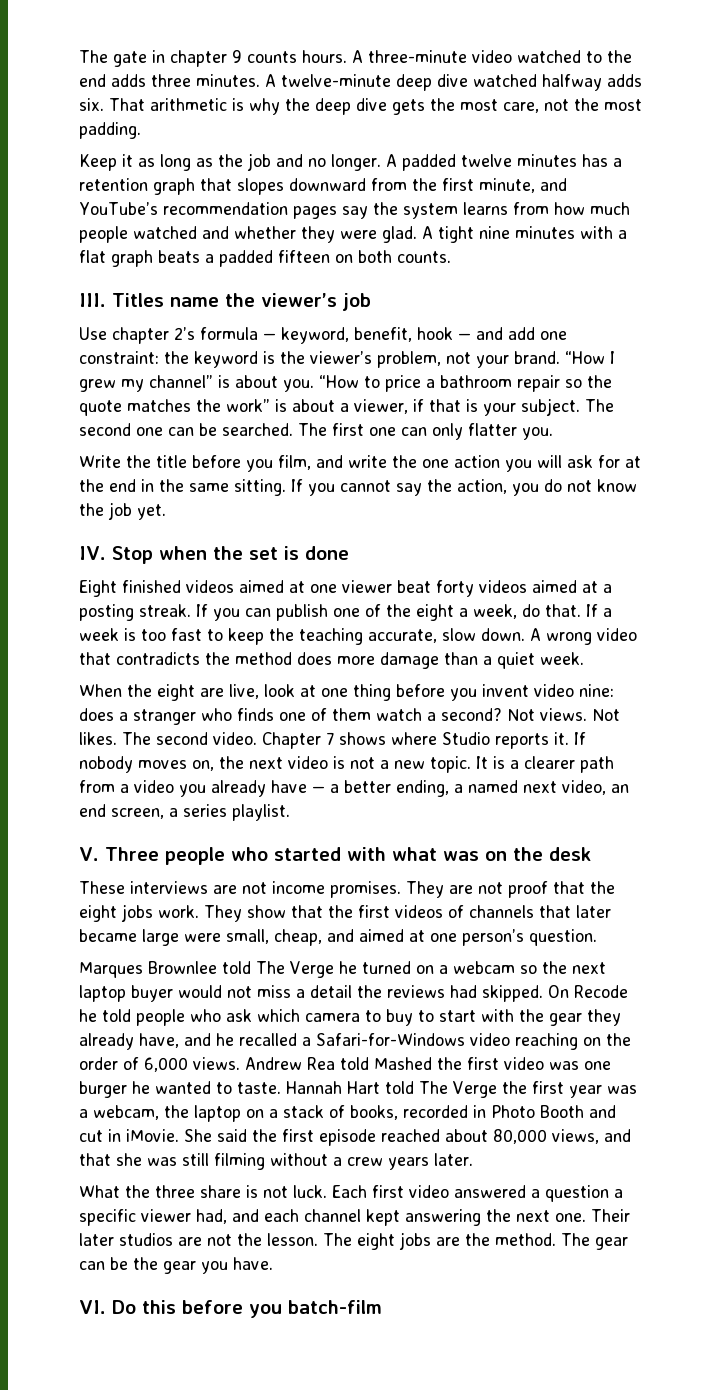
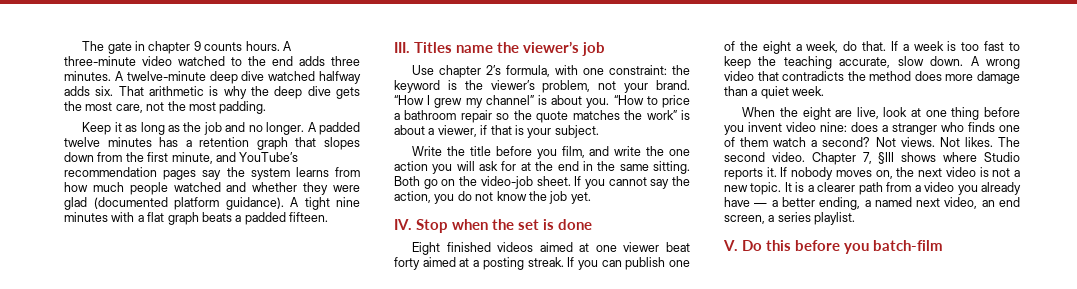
[289,178,366,191] downward -> [64,152,94,162] down
[382,226,417,243] glad. -> [64,197,284,210] glad (documented platform guidance).
[278,250,451,263] fifteen on both counts. -> [289,212,328,222] fifteen.
[200,327,535,344] formula — keyword, benefit, hook — and add -> [506,65,579,77] formula, with
[585,399,614,412] [79,423,553,440] The second one can be searched. The first one can only flatter you. -> (599, 131) none
(286, 487) none -> [394,176,571,189] Both go on the video-job sheet.
[479,580,527,593] videos -> (420, 263) none
[326,732,334,745] 7 -> [862,152,895,164] 7, §III
[104,847,591,865] [79,881,615,898] [79,904,611,922] [79,929,597,946] [79,961,606,978] [79,985,628,1002] [79,1009,621,1026] [79,1033,631,1050] [79,1057,611,1072] [79,1081,637,1098] [79,1105,616,1122] [79,1129,631,1146] [79,1153,473,1170] [79,1185,623,1202] [79,1209,630,1226] [79,1232,628,1250] [79,1257,273,1274] [79,1300,106,1314] Three people who started with what was on the desk // These interviews are not income promises. They are not proof that the eight jobs work. They show that the first videos of channels that later became large were small, cheap, and aimed at one person’s question. // Marques Brownlee told The Verge he turned on a webcam so the next laptop buyer would not miss a detail the reviews had skipped. On Recode he told people who ask which camera to buy to start with the gear they already have, and he recalled a Safari-for-Windows video reaching on the order of 6,000 views. Andrew Rea told Mashed the first video was one burger he wanted to taste. Hannah Hart told The Verge the first year was a webcam, the laptop on a stack of books, recorded in Photo Booth and cut in iMovie. She said the first episode reached about 80,000 views, and that she was still filming without a crew years later. // What the three share is not luck. Each first video answered a question a specific viewer had, and each channel kept answering the next one. Their later studios are not the lesson. The eight jobs are the method. The gear can be the gear you have. // VI. -> (738, 245) none

